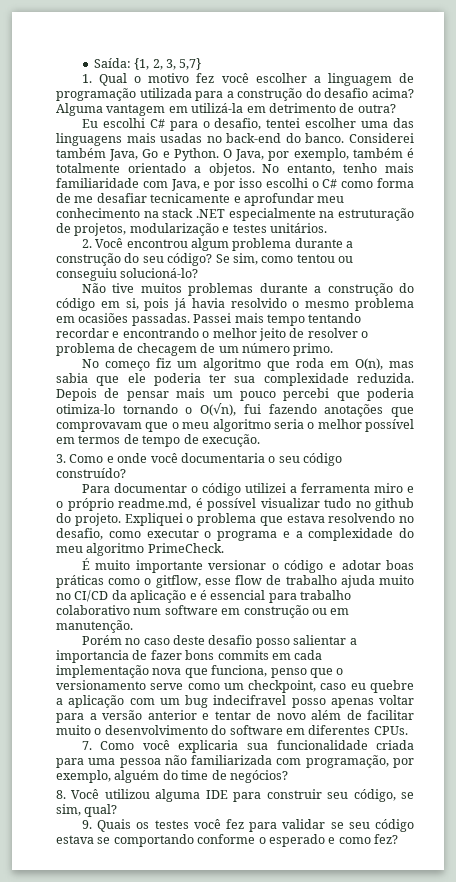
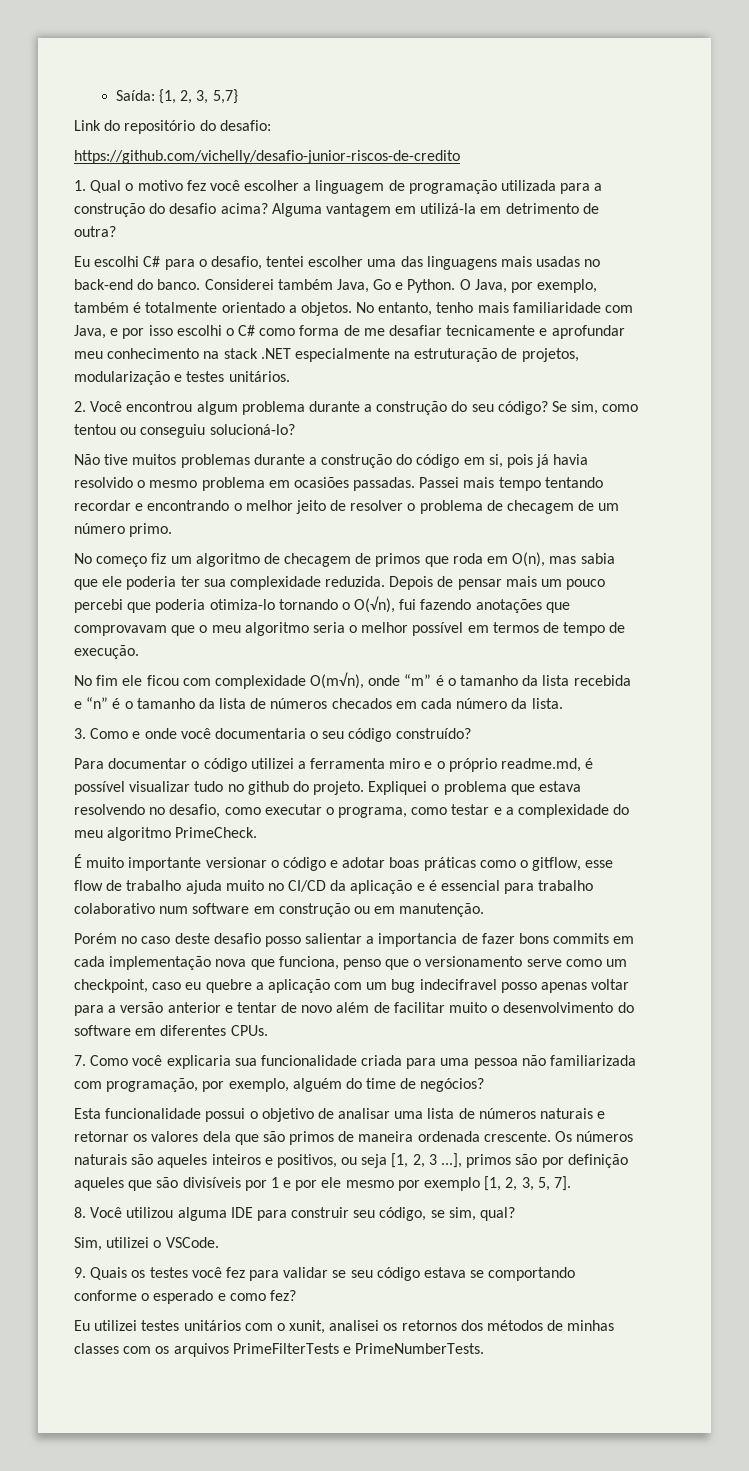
(202, 64) none -> [74,120,271,134] [74,150,460,164] // Link do repositório do desafio: // https://github.com/vichelly/desafio-junior-riscos-de-credito
(261, 364) none -> [263,553,421,567] de checagem de primos
(260, 440) none -> [74,672,631,689] [74,697,563,709] // No fim ele ficou com complexidade O(m√n), onde “m” é o tamanho da lista recebida e “n” é o tamanho da lista de números checados em cada número da lista.
[217,531,277,541] programa -> [338,804,490,818] programa, como testar
(288, 776) none -> [74,1108,606,1122] [74,1131,634,1145] [74,1153,628,1168] [74,1176,571,1191] // Esta funcionalidade possui o objetivo de analisar uma lista de números naturais e retornar os valores dela que são primos de maneira ordenada crescente. Os números naturais são aqueles inteiros e positivos, ou seja [1, 2, 3 ...], primos são por definição aqueles que são divisíveis por 1 e por ele mesmo por exemplo [1, 2, 3, 5, 7].
(118, 810) none -> [74,1237,219,1251] // Sim, utilizei o VSCode.
(398, 839) none -> [74,1320,615,1334] [74,1343,485,1357] // Eu utilizei testes unitários com o xunit, analisei os retornos dos métodos de minhas classes com os arquivos PrimeFilterTests e PrimeNumberTests.

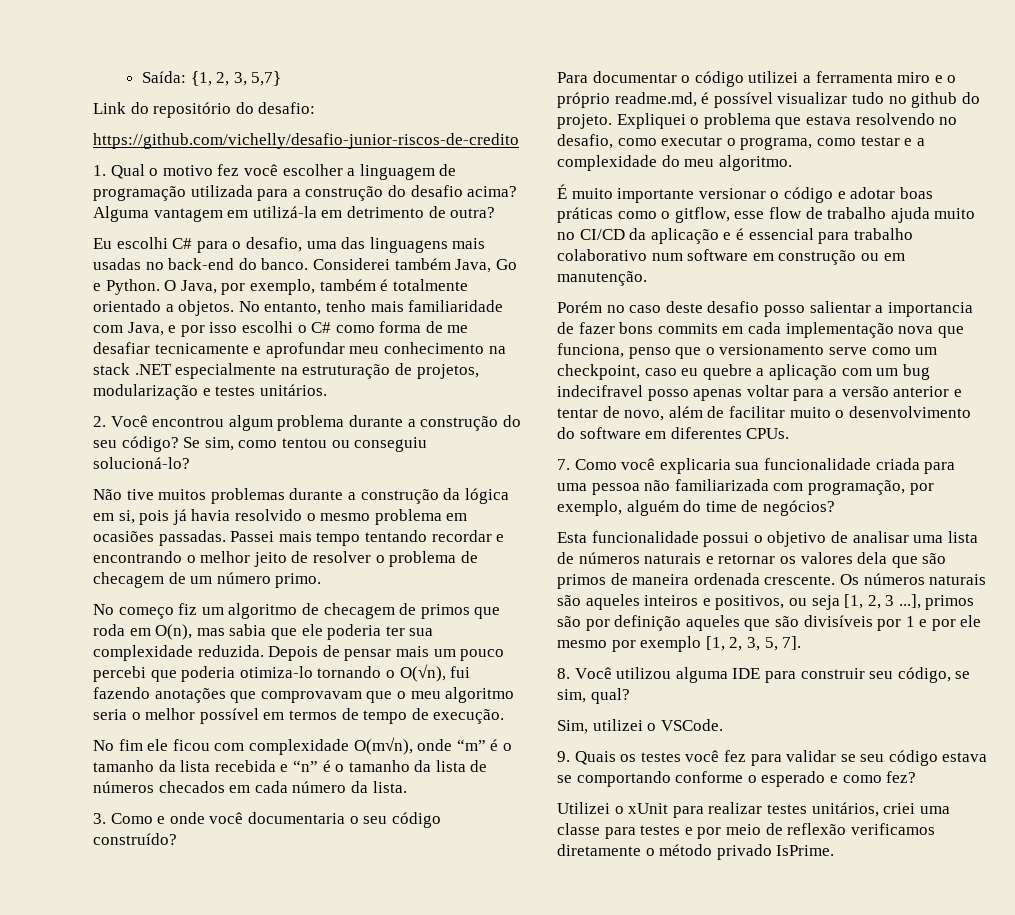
[266,256,364,267] tentei escolher -> (302, 244) none
[396,454,460,468] do código -> [443,488,509,504] da lógica
[107,827,258,841] algoritmo PrimeCheck. -> [718,155,792,171] algoritmo.
[301,1005,333,1013] novo -> [624,410,665,421] novo,
[74,1320,615,1334] [74,1343,485,1357] Eu utilizei testes unitários com o xunit, analisei os retornos dos métodos de minhas classes com os arquivos PrimeFilterTests e PrimeNumberTests. -> [557,802,950,818] [557,823,935,839] [557,844,835,860] Utilizei o xUnit para realizar testes unitários, criei uma classe para testes e por meio de reflexão verificamos diretamente o método privado IsPrime.

